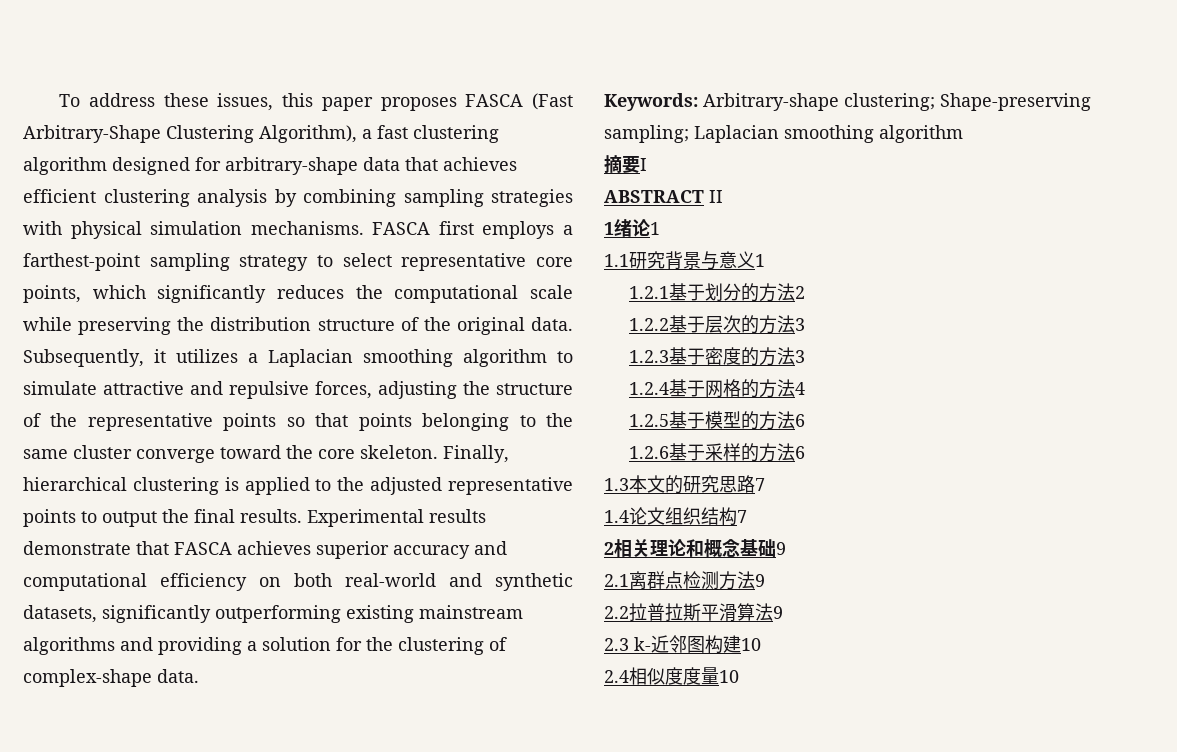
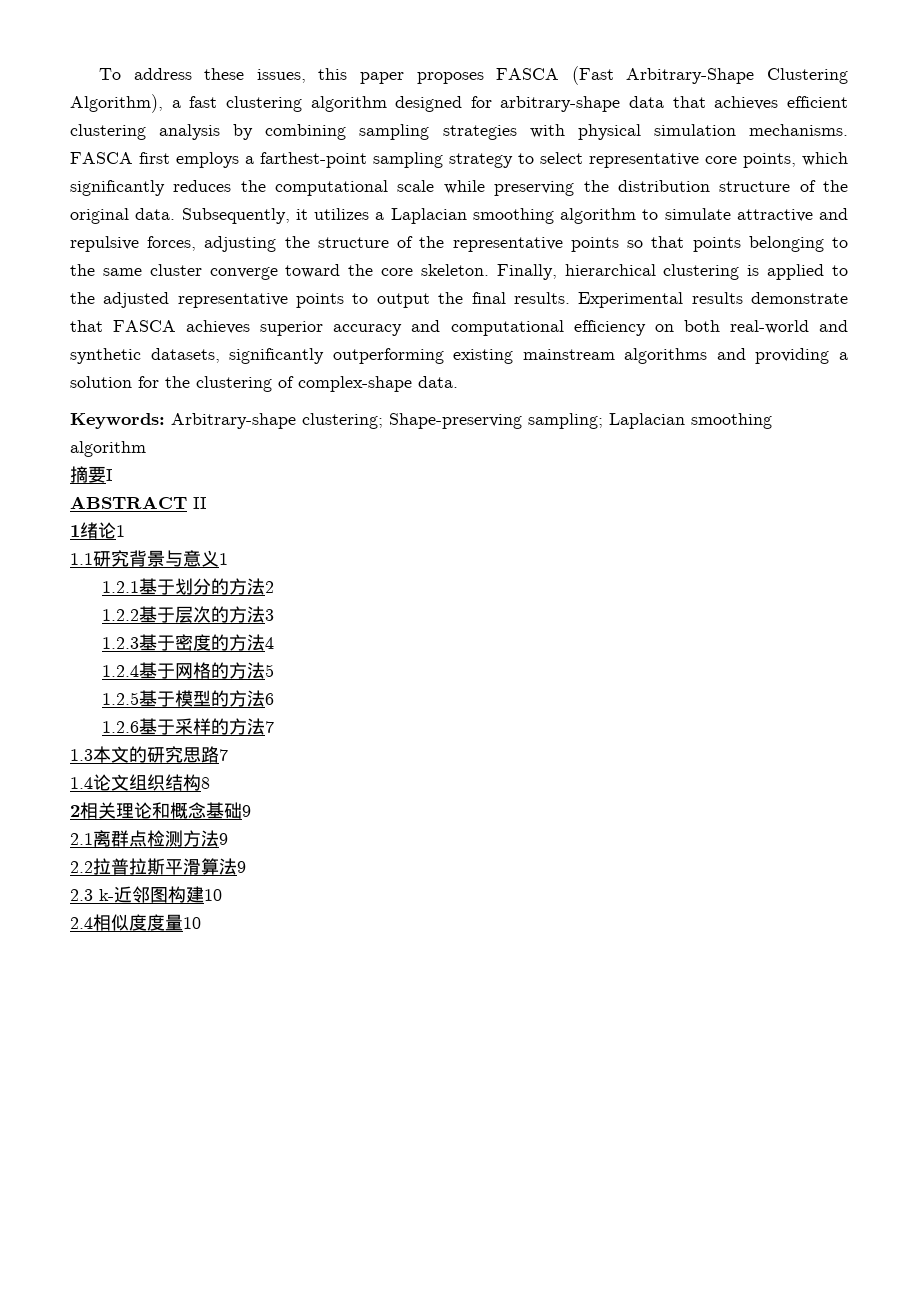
[795,350,806,363] 3 -> [265,637,275,649] 4
[795,382,806,395] 4 -> [265,664,275,677] 5
[795,446,806,459] 6 -> [265,721,275,733] 7
[737,510,747,523] 7 -> [201,777,210,789] 8

